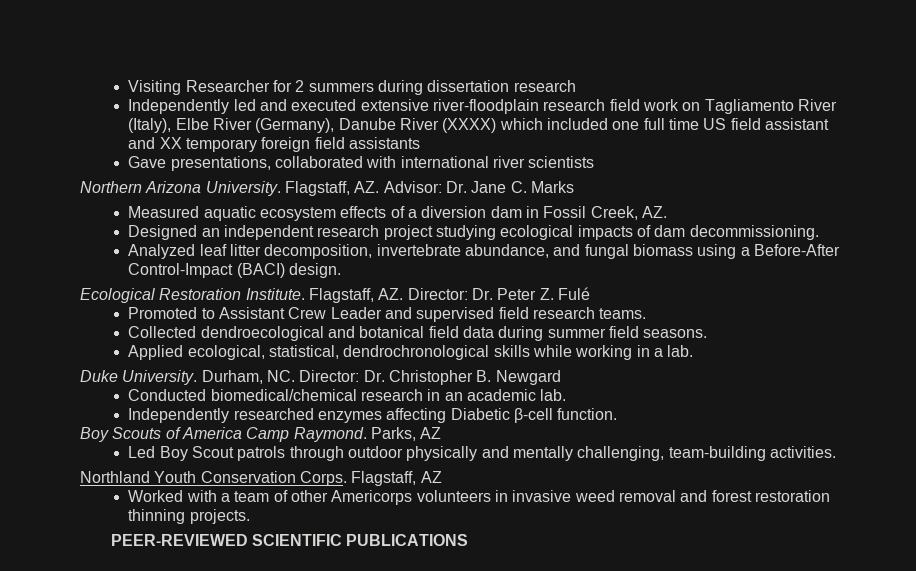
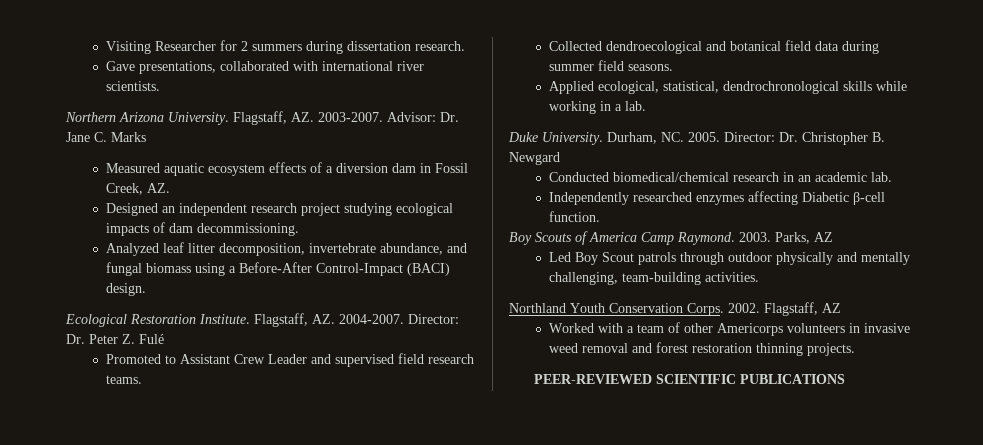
[513,80,576,92] [128,99,837,114] [128,118,829,133] [128,137,420,152] research // Independently led and executed extensive river-floodplain research field work on Tagliamento River (Italy), Elbe River (Germany), Danube River (XXXX) which included one full time US field assistant and XX temporary foreign field assistants -> [414,41,465,51] research.
[528,156,595,168] scientists -> [105,81,160,91] scientists.
(380, 187) none -> [318,112,383,122] 2003-2007.
(404, 294) none -> [339,314,404,324] 2004-2007.
(295, 376) none -> [688,132,720,142] 2005.
(367, 434) none -> [739,232,771,242] 2003.
(347, 478) none -> [728,303,760,313] 2002.

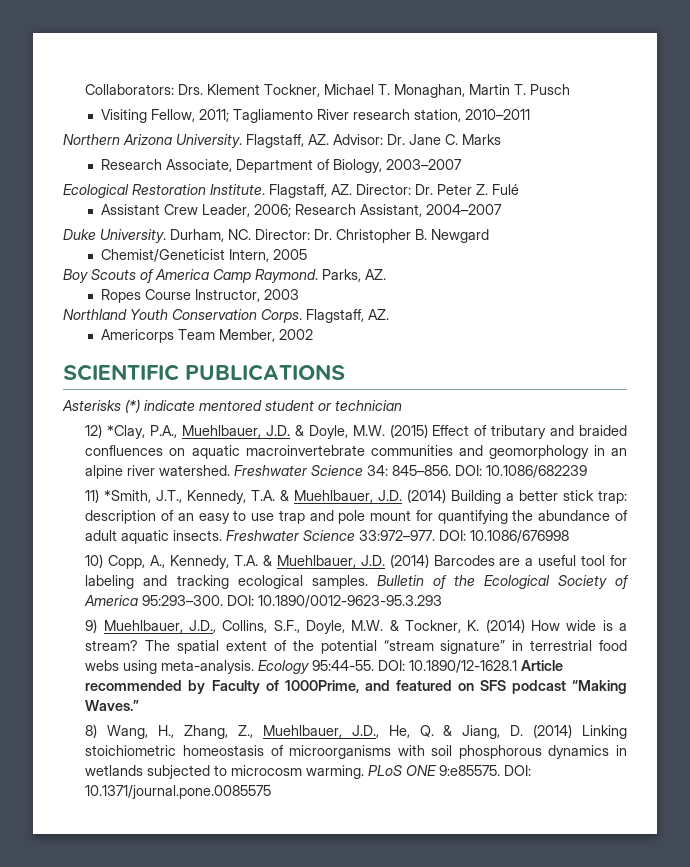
[105,40,465,54] [105,61,424,74] [105,81,160,91] Visiting Researcher for 2 summers during dissertation research. // Gave presentations, collaborated with international river scientists. -> [85,84,571,98] [101,109,531,123] Collaborators: Drs. Klement Tockner, Michael T. Monaghan, Martin T. Pusch // Visiting Fellow, 2011; Tagliamento River research station, 2010–2011
[318,112,383,122] 2003-2007. -> (329, 139) none
[105,162,468,176] [105,183,170,195] [105,203,453,216] [105,222,299,236] [105,242,467,256] [105,262,450,276] [105,283,146,296] Measured aquatic ecosystem effects of a diversion dam in Fossil Creek, AZ. // Designed an independent research project studying ecological impacts of dam decommissioning. // Analyzed leaf litter decomposition, invertebrate abundance, and fungal biomass using a Before-After Control-Impact (BACI) design. -> [101,159,463,173] Research Associate, Department of Biology, 2003–2007
[339,314,404,324] 2004-2007. -> (352, 189) none
[105,353,474,367] [105,375,142,384] [548,40,879,54] [548,60,673,71] [548,81,907,94] [548,101,646,114] Promoted to Assistant Crew Leader and supervised field research teams. // Collected dendroecological and botanical field data during summer field seasons. // Applied ecological, statistical, dendrochronological skills while working in a lab. -> [101,204,503,217] Assistant Crew Leader, 2006; Research Assistant, 2004–2007
[688,132,720,142] 2005. -> (251, 234) none
[548,172,892,182] [548,191,885,205] [548,211,600,222] Conducted biomedical/chemical research in an academic lab. // Independently researched enzymes affecting Diabetic β-cell function. -> [101,249,308,262] Chemist/Geneticist Intern, 2005
[739,232,833,244] [548,252,910,265] [548,272,759,285] [509,302,841,316] [548,322,910,336] [548,342,855,356] [533,374,845,384] 2003. Parks, AZ // Led Boy Scout patrols through outdoor physically and mentally challenging, team-building activities. // Northland Youth Conservation Corps. 2002. Flagstaff, AZ // Worked with a team of other Americorps volunteers in invasive weed removal and forest restoration thinning projects. // PEER-REVIEWED SCIENTIFIC PUBLICATIONS -> [322,269,386,282] [101,289,300,303] [63,309,389,323] [101,329,314,343] [63,364,345,381] [62,399,402,413] [85,424,627,439] [85,445,627,459] [85,465,588,479] [85,489,627,504] [85,510,628,524] [85,530,570,544] [85,554,627,569] [85,575,629,589] [84,595,443,608] [85,619,627,634] [85,640,627,654] [85,660,564,674] [85,680,627,694] [85,700,140,711] [85,724,627,739] [85,745,627,759] [85,765,532,779] [85,785,272,799] Parks, AZ. // Ropes Course Instructor, 2003 // Northland Youth Conservation Corps. Flagstaff, AZ. // Americorps Team Member, 2002 // SCIENTIFIC PUBLICATIONS // Asterisks (*) indicate mentored student or technician // 12) *Clay, P.A., Muehlbauer, J.D. & Doyle, M.W. (2015) Effect of tributary and braided confluences on aquatic macroinvertebrate communities and geomorphology in an alpine river watershed. Freshwater Science 34: 845–856. DOI: 10.1086/682239 // 11) *Smith, J.T., Kennedy, T.A. & Muehlbauer, J.D. (2014) Building a better stick trap: description of an easy to use trap and pole mount for quantifying the abundance of adult aquatic insects. Freshwater Science 33:972–977. DOI: 10.1086/676998 // 10) Copp, A., Kennedy, T.A. & Muehlbauer, J.D. (2014) Barcodes are a useful tool for labeling and tracking ecological samples. Bulletin of the Ecological Society of America 95:293–300. DOI: 10.1890/0012-9623-95.3.293 // 9) Muehlbauer, J.D., Collins, S.F., Doyle, M.W. & Tockner, K. (2014) How wide is a stream? The spatial extent of the potential “stream signature” in terrestrial food webs using meta-analysis. Ecology 95:44-55. DOI: 10.1890/12-1628.1 Article recommended by Faculty of 1000Prime, and featured on SFS podcast “Making Waves.” // 8) Wang, H., Zhang, Z., Muehlbauer, J.D., He, Q. & Jiang, D. (2014) Linking stoichiometric homeostasis of microorganisms with soil phosphorous dynamics in wetlands subjected to microcosm warming. PLoS ONE 9:e85575. DOI: 10.1371/journal.pone.0085575

